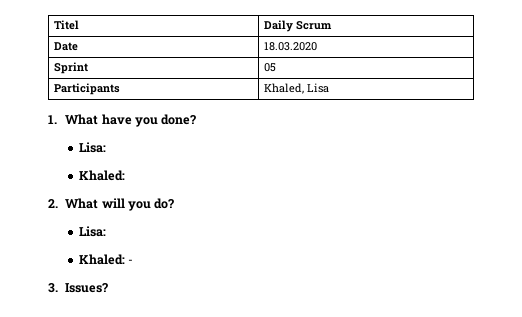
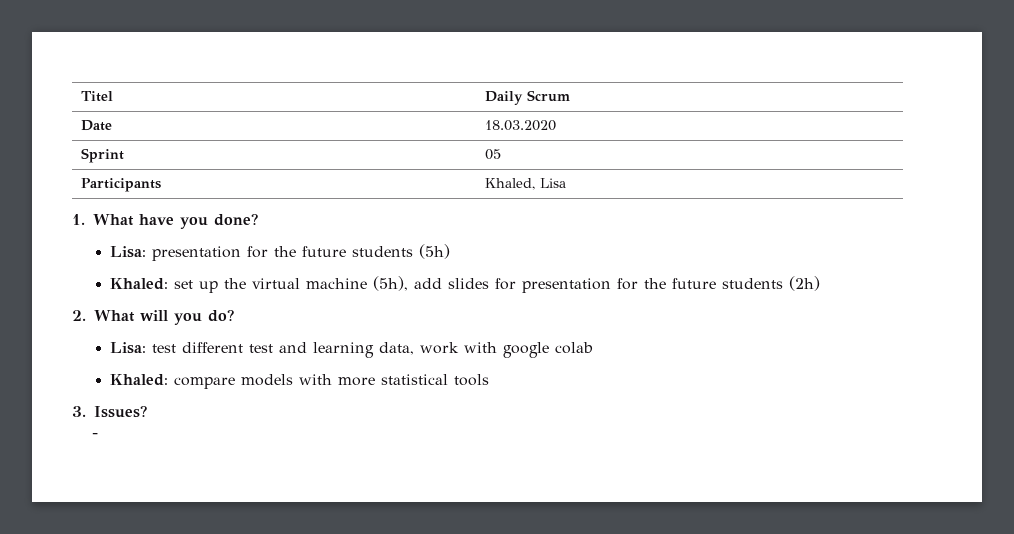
[78,170,125,181] // Khaled: -> [151,244,450,261] [109,276,820,293] presentation for the future students (5h) // Khaled: set up the virtual machine (5h), add slides for presentation for the future students (2h)
[78,254,134,265] // Khaled: - -> [151,342,593,358] [109,374,489,389] test different test and learning data, work with google colab // Khaled: compare models with more statistical tools
(109, 288) none -> [92,433,99,438] // -

